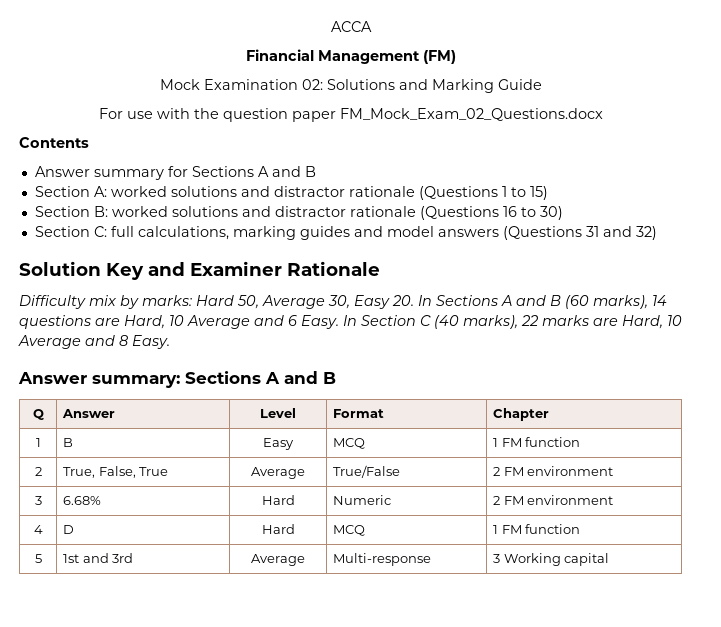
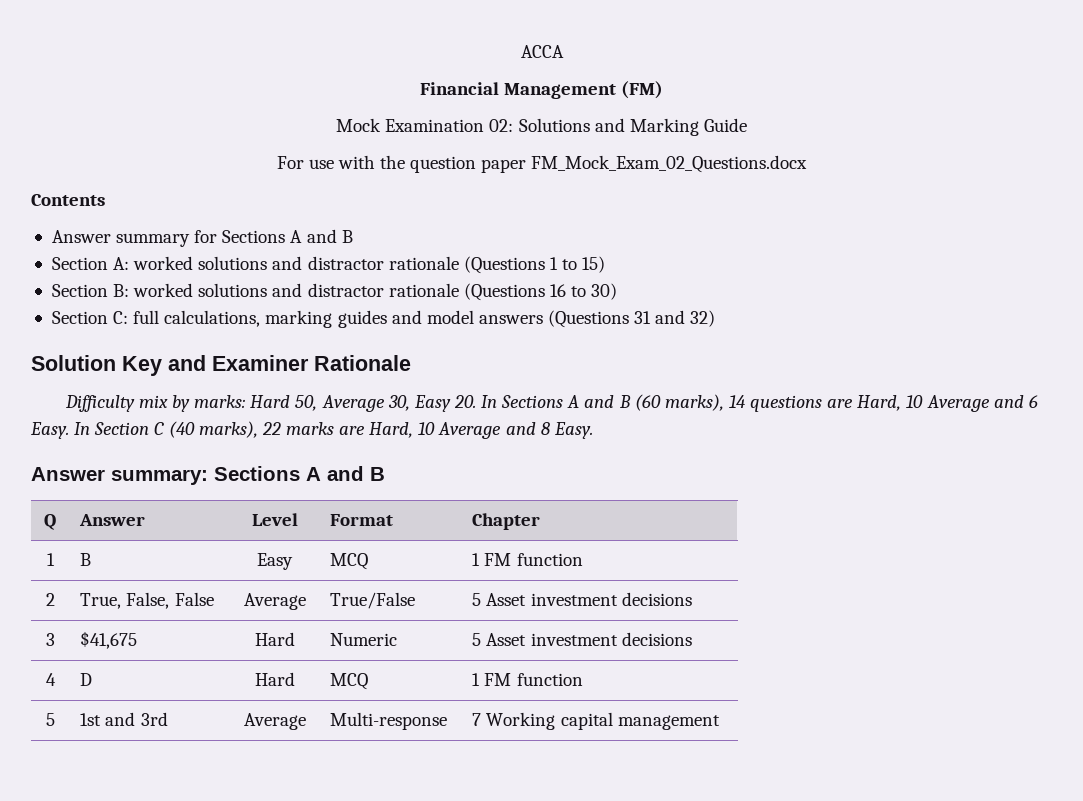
[139,467,169,476] True -> [174,592,214,606] False
[493,466,614,476] 2 FM environment -> [472,592,692,606] 5 Asset investment decisions
[63,496,102,505] 6.68% -> [80,631,138,649] $41,675
[493,495,614,505] 2 FM environment -> [472,632,692,646] 5 Asset investment decisions
[493,554,501,563] 3 -> [472,713,482,726] 7
(610, 559) none -> [617,715,720,730] management

